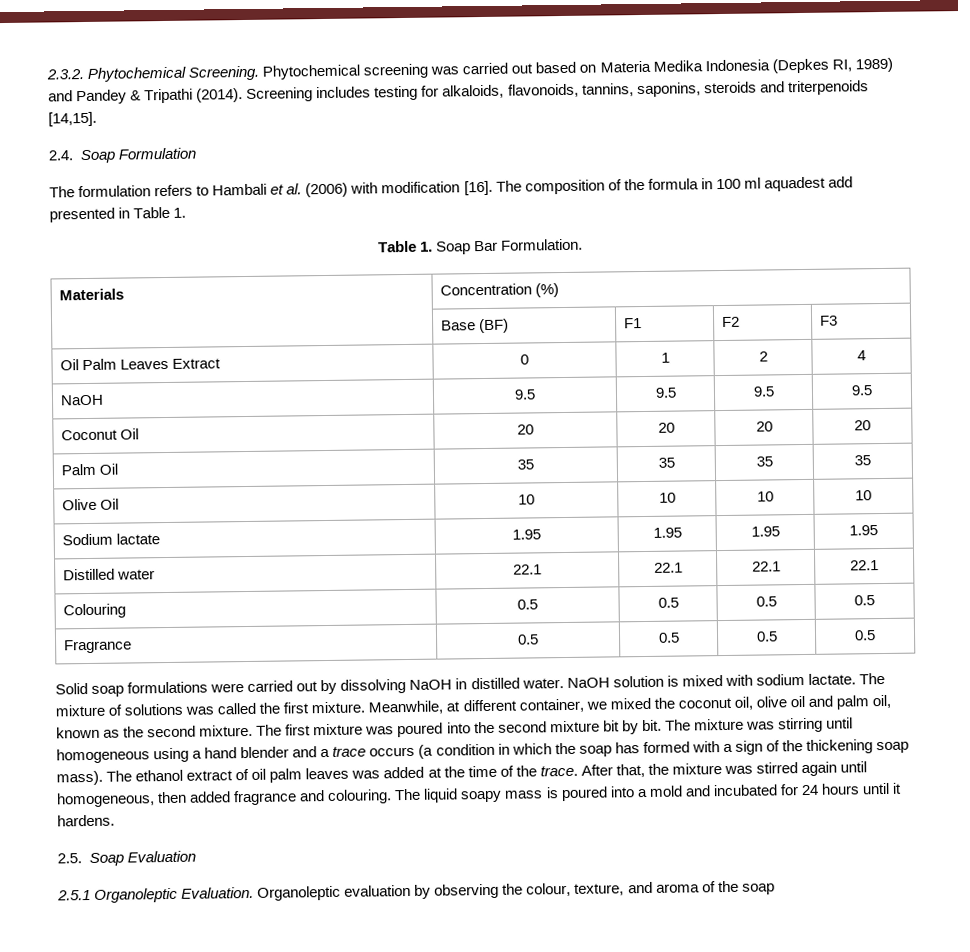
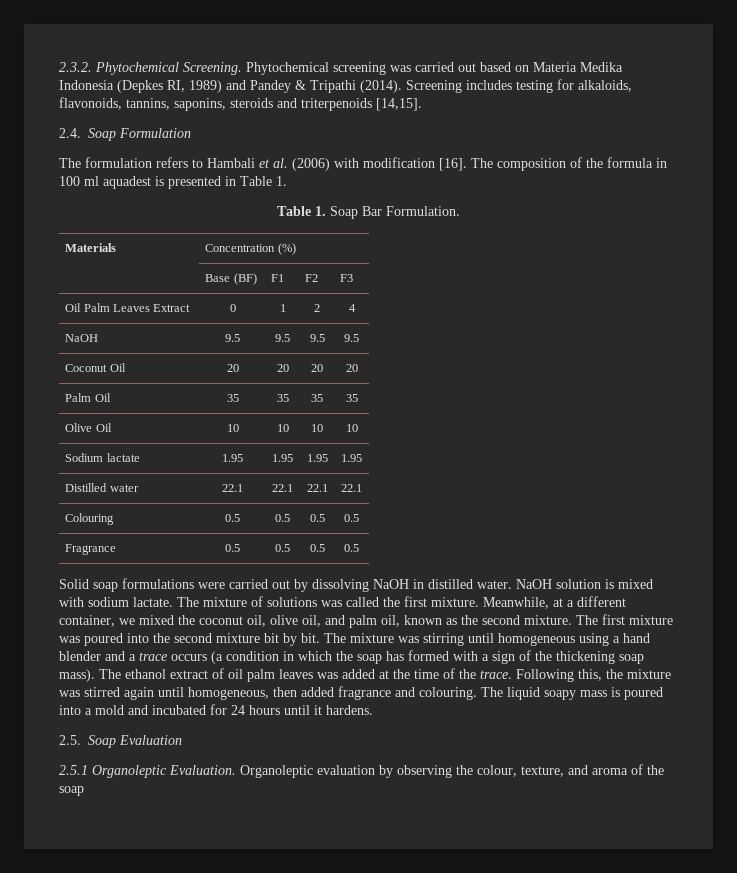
[827,176,853,188] add -> [155,176,164,186] is
(461, 706) none -> [567,600,574,607] a
[789,695,805,708] oil -> [302,615,321,627] oil,
[580,764,645,778] After that, -> [516,669,602,682] Following this,

